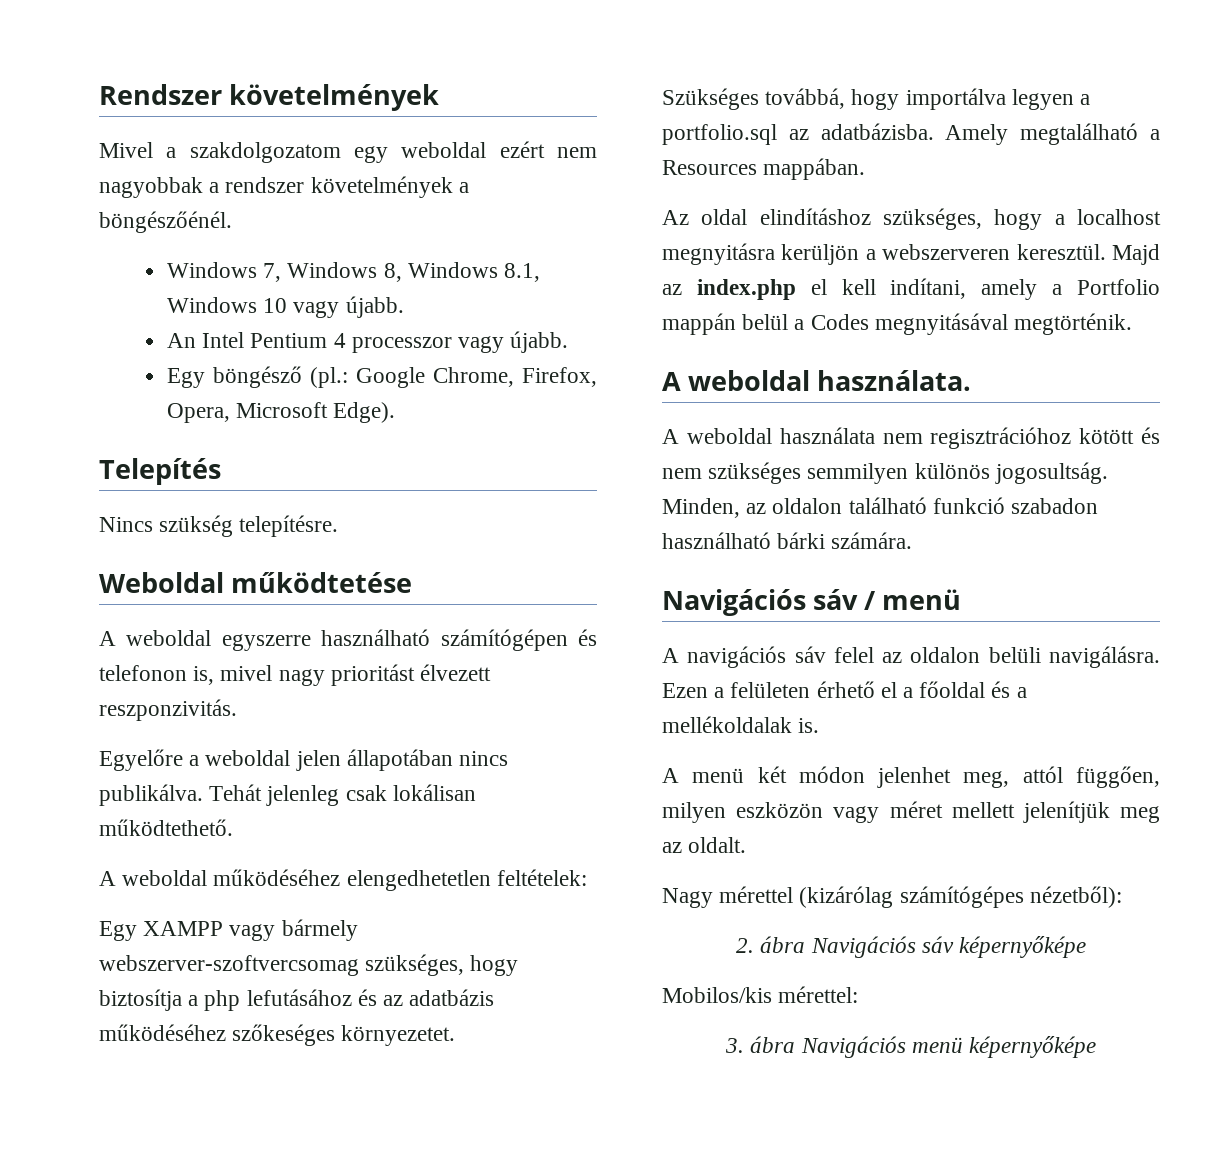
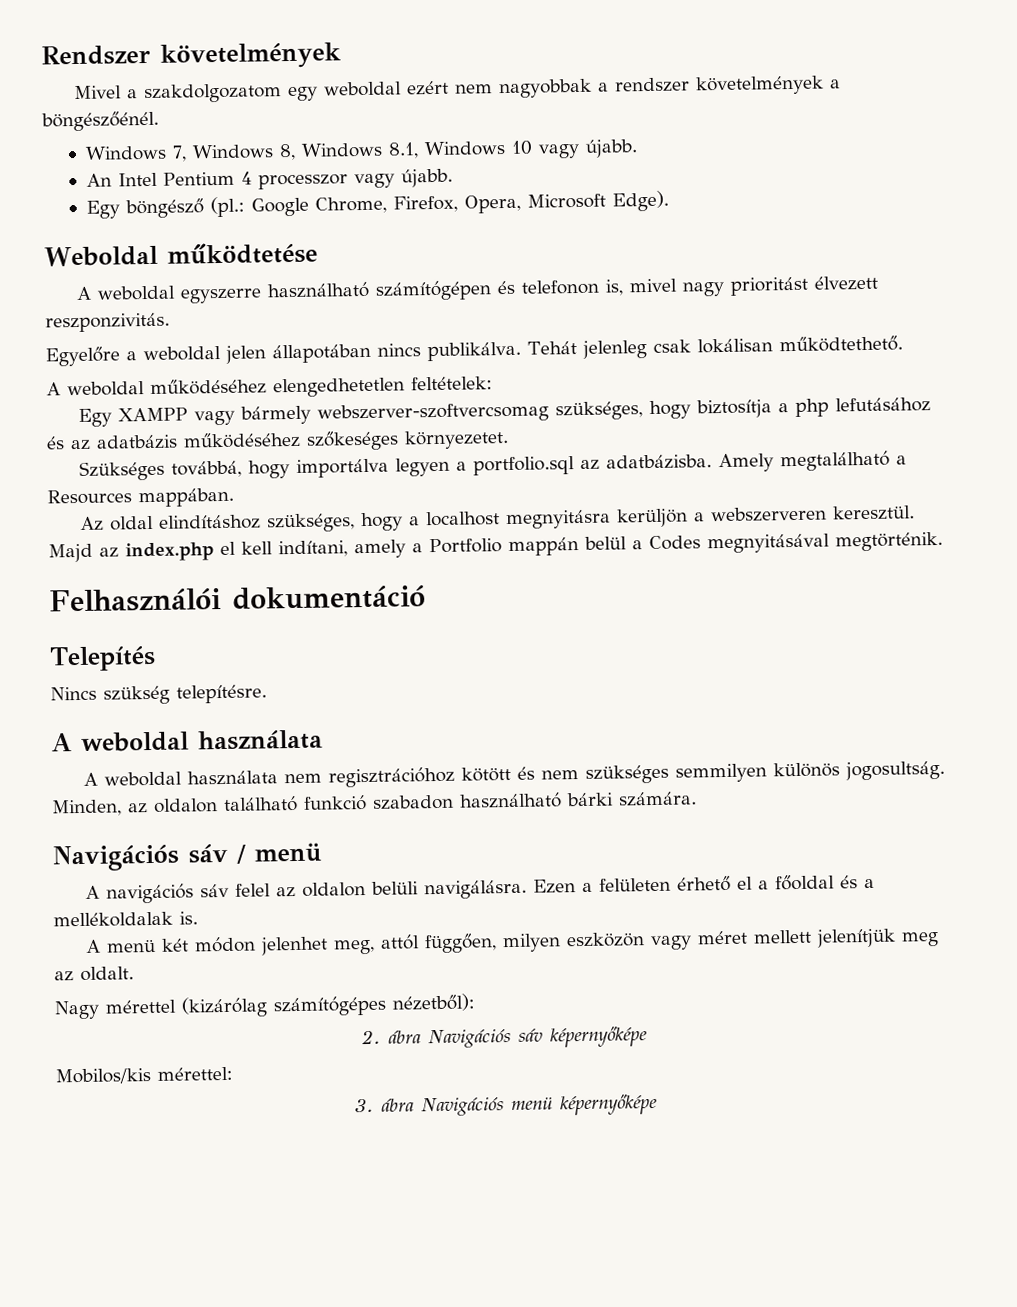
[99,458,221,485] [99,515,339,537] // Telepítés // Nincs szükség telepítésre. -> (670, 201) none
[662,370,972,391] // A weboldal használata. -> [49,585,426,613] [49,645,156,672] [50,684,267,705] [51,729,323,752] // Felhasználói dokumentáció // Telepítés // Nincs szükség telepítésre. // A weboldal használata

